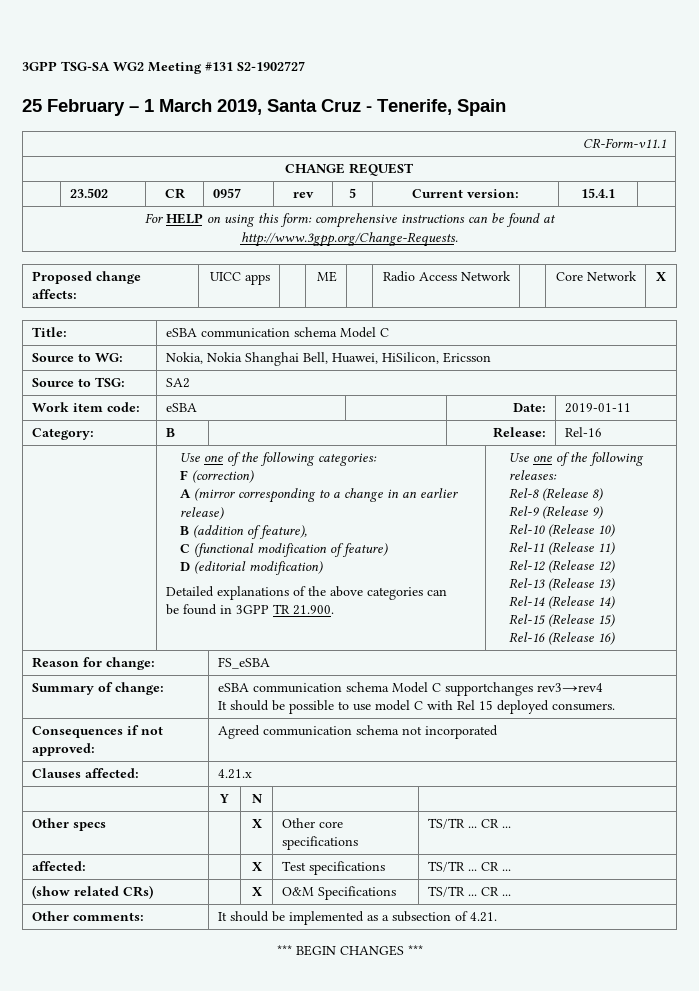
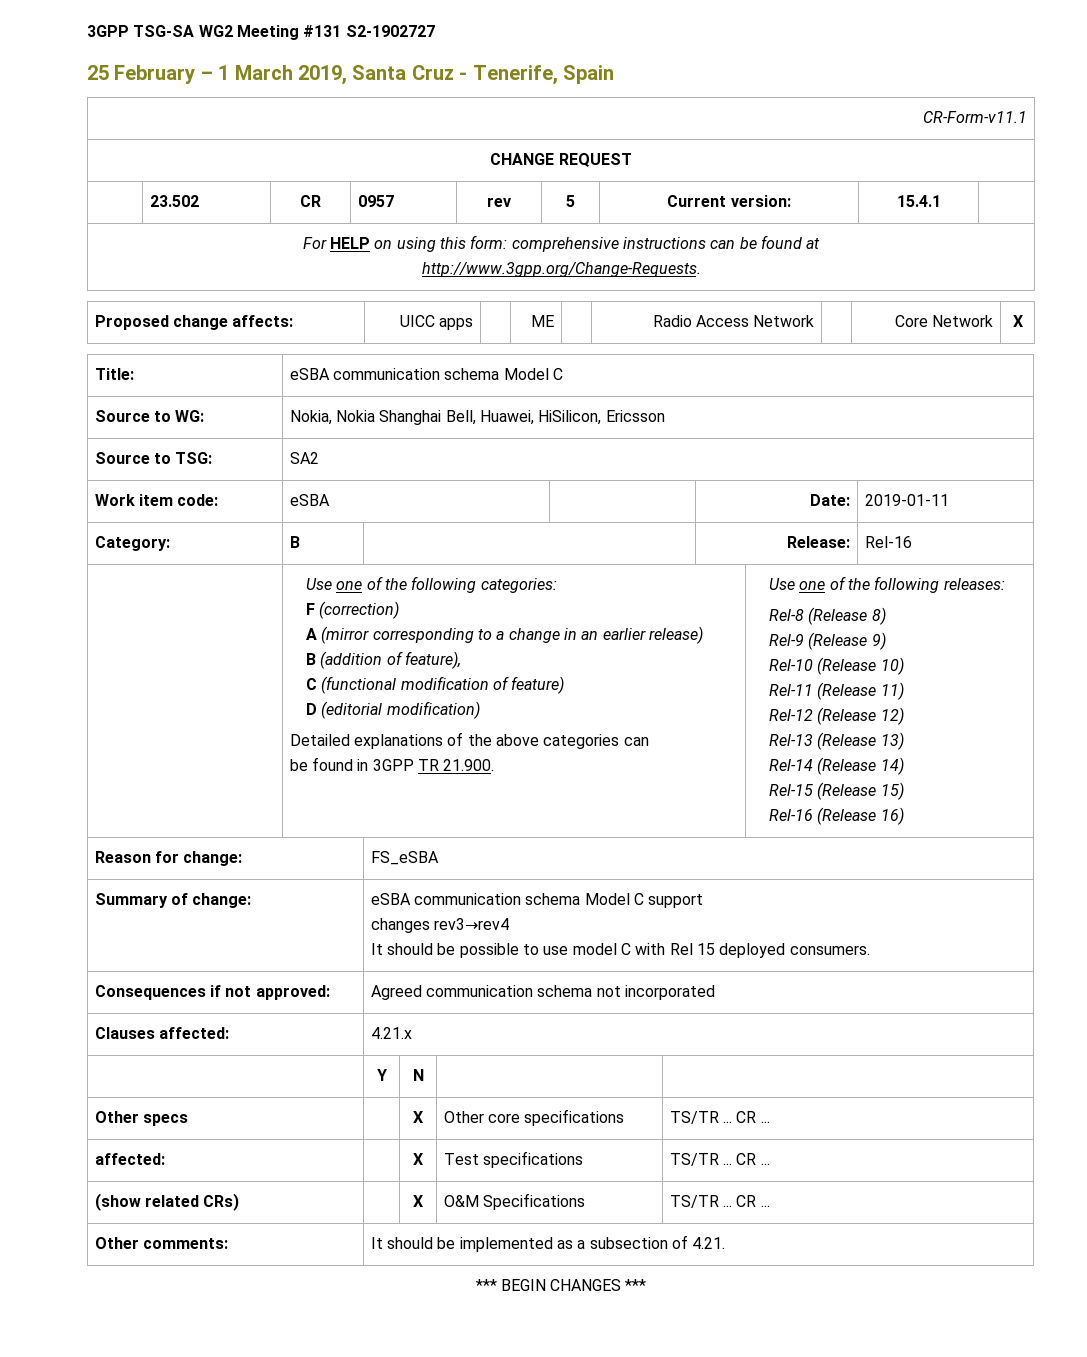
[444,682,533,696] supportchanges -> [648,894,704,908] [370,918,430,933] support // changes

